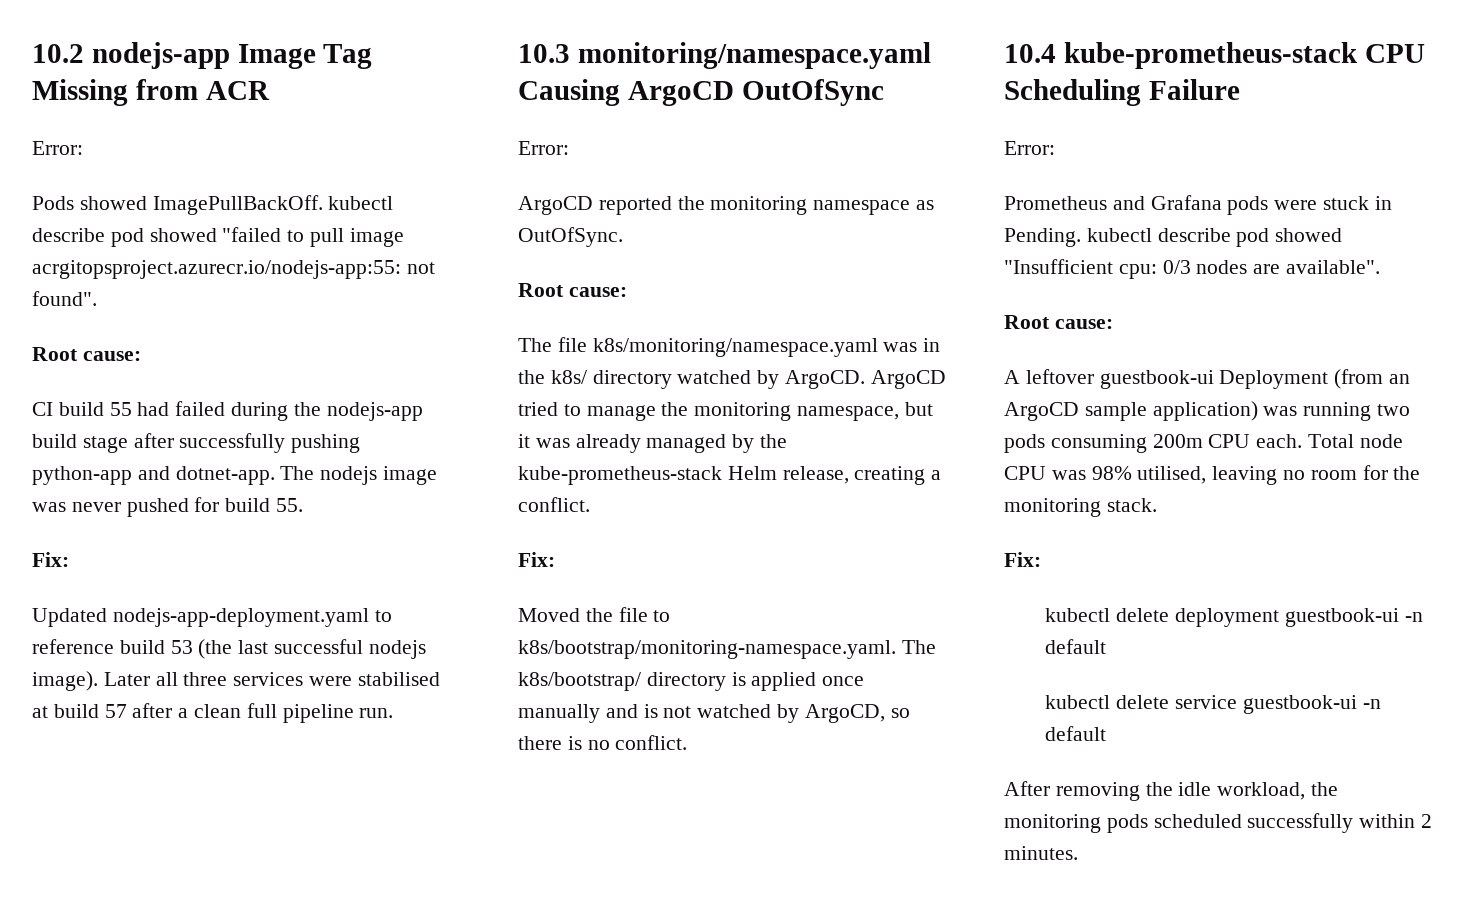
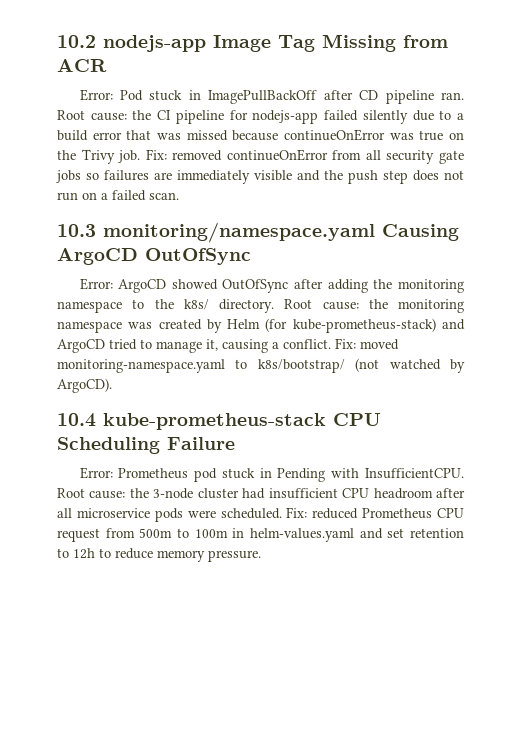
[32,195,394,215] [32,227,404,247] [32,260,435,279] [32,291,97,306] [32,347,141,361] [32,401,423,421] [32,433,361,453] [32,466,438,485] [32,497,304,517] [32,552,69,567] [32,608,392,627] [32,639,426,659] [32,671,440,691] [32,703,394,723] // Pods showed ImagePullBackOff. kubectl describe pod showed "failed to pull image acrgitopsproject.azurecr.io/nodejs-app:55: not found". // Root cause: // CI build 55 had failed during the nodejs-app build stage after successfully pushing python-app and dotnet-app. The nodejs image was never pushed for build 55. // Fix: // Updated nodejs-app-deployment.yaml to reference build 53 (the last successful nodejs image). Later all three services were stabilised at build 57 after a clean full pipeline run. -> [120,90,464,104] [57,110,465,124] [57,129,465,141] [57,149,464,164] [56,170,464,184] [57,190,179,201] Pod stuck in ImagePullBackOff after CD pipeline ran. Root cause: the CI pipeline for nodejs-app failed silently due to a build error that was missed because continueOnError was true on the Trivy job. Fix: removed continueOnError from all security gate jobs so failures are immediately visible and the push step does not run on a failed scan.
[518,196,935,215] [518,227,623,247] [518,283,627,297] [518,337,941,357] [518,370,946,389] [518,402,933,421] [518,434,788,453] [518,466,926,485] // ArgoCD reported the monitoring namespace as OutOfSync. // Root cause: // The file k8s/monitoring/namespace.yaml was in the k8s/ directory watched by ArgoCD. ArgoCD tried to manage the monitoring namespace, but it was already managed by the kube-prometheus-stack Helm release, creating -> [118,279,465,293] [57,299,464,313] [57,318,465,333] [57,339,268,353] ArgoCD showed OutOfSync after adding the monitoring namespace to the k8s/ directory. Root cause: the monitoring namespace was created by Helm (for kube-prometheus-stack) and ArgoCD tried to manage it, causing
[518,552,555,567] [518,607,671,622] [518,640,936,659] [518,672,865,691] [518,704,910,723] [518,735,688,750] // Fix: // Moved the file to k8s/bootstrap/monitoring-namespace.yaml. The k8s/bootstrap/ directory is applied once manually and is not watched by ArgoCD, so there is no conflict. -> [335,338,399,350] [57,358,465,373] [57,378,112,393] Fix: moved monitoring-namespace.yaml to k8s/bootstrap/ (not watched by ArgoCD).
[1004,195,1392,215] [1004,228,1343,247] [1004,259,1381,279] [1004,315,1113,329] [1004,369,1411,389] [1004,401,1411,421] [1004,434,1403,453] [1004,465,1421,485] [1004,498,1157,517] [1004,552,1041,567] [1045,608,1423,627] [1045,639,1107,654] [1045,695,1381,714] [1045,726,1107,741] [1004,781,1339,801] [1004,813,1433,833] [1004,846,1078,860] // Prometheus and Grafana pods were stuck in Pending. kubectl describe pod showed "Insufficient cpu: 0/3 nodes are available". // Root cause: // A leftover guestbook-ui Deployment (from an ArgoCD sample application) was running two pods consuming 200m CPU each. Total node CPU was 98% utilised, leaving no room for the monitoring stack. // Fix: // kubectl delete deployment guestbook-ui -n default // kubectl delete service guestbook-ui -n default // After removing the idle workload, the monitoring pods scheduled successfully within 2 minutes. -> [118,468,464,482] [57,488,466,499] [57,507,464,522] [57,528,465,542] [57,548,261,562] Prometheus pod stuck in Pending with InsufficientCPU. Root cause: the 3-node cluster had insufficient CPU headroom after all microservice pods were scheduled. Fix: reduced Prometheus CPU request from 500m to 100m in helm-values.yaml and set retention to 12h to reduce memory pressure.

